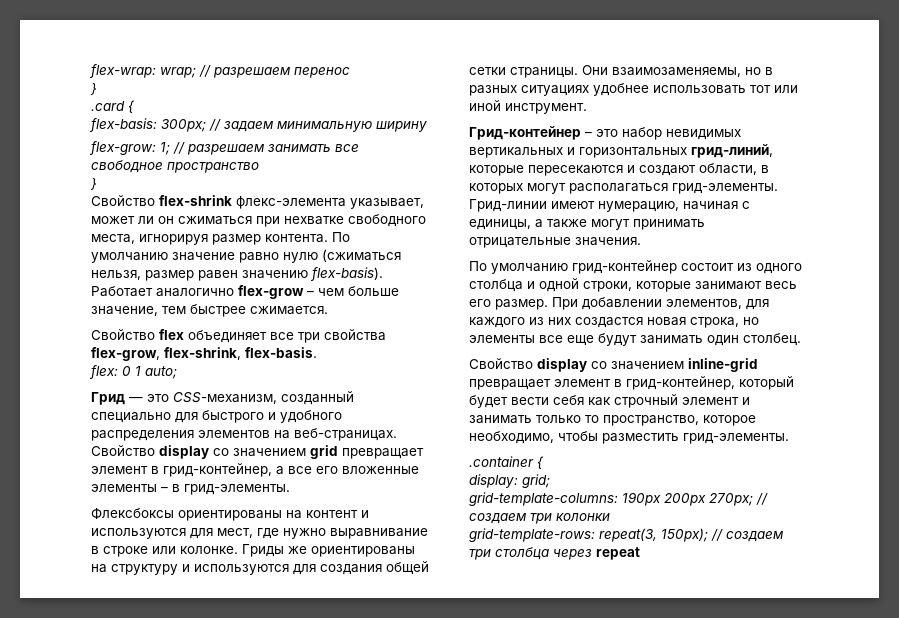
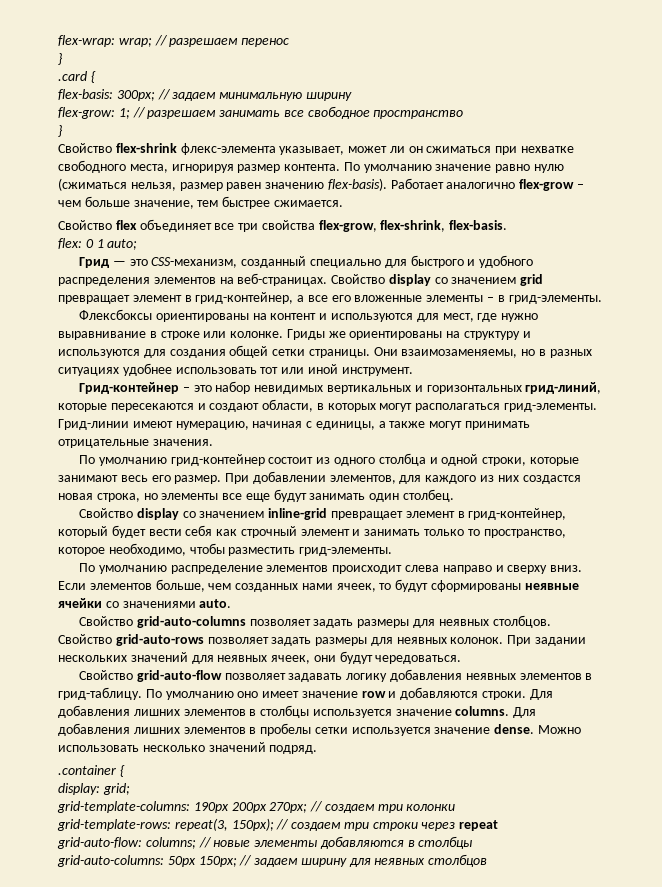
(789, 438) none -> [79,563,583,574] [58,579,579,592] [58,598,232,608] [79,615,551,628] [58,634,587,646] [58,651,462,664] [79,669,593,682] [58,687,553,700] [58,705,537,718] [58,723,582,736] [58,742,318,754] // По умолчанию распределение элементов происходит слева направо и сверху вниз. Если элементов больше, чем созданных нами ячеек, то будут сформированы неявные ячейки со значениями auto. // Свойство grid-auto-columns позволяет задать размеры для неявных столбцов. Свойство grid-auto-rows позволяет задать размеры для неявных колонок. При задании нескольких значений для неявных ячеек, они будут чередоваться. // Свойство grid-auto-flow позволяет задавать логику добавления неявных элементов в грид-таблицу. По умолчанию оно имеет значение row и добавляются строки. Для добавления лишних элементов в столбцы используется значение columns. Для добавления лишних элементов в пробелы сетки используется значение dense. Можно использовать несколько значений подряд.
[495,547,549,560] столбца -> [372,822,418,831] строки
(640, 553) none -> [57,836,473,849] [57,854,488,867] // grid-auto-flow: columns; // новые элементы добавляются в столбцы // grid-auto-columns: 50px 150px; // задаем ширину для неявных столбцов

